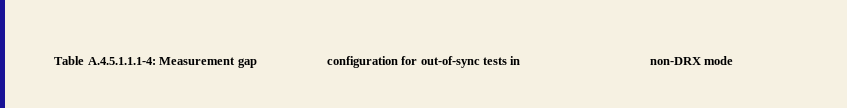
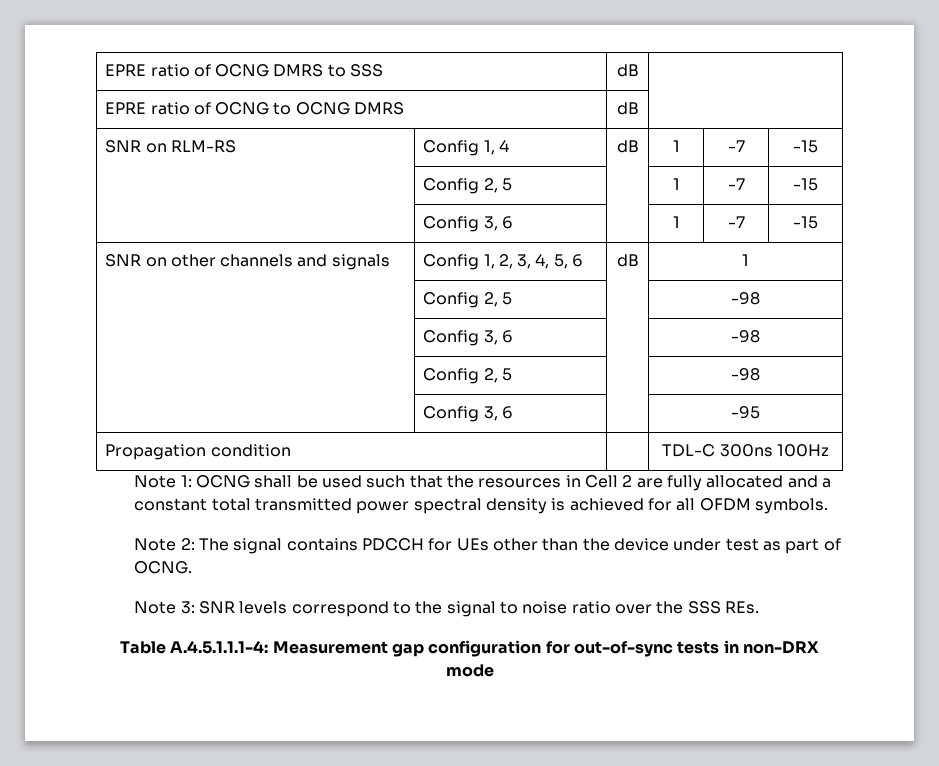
(54, 60) none -> [105,64,384,77] [616,64,639,77] [105,102,405,115] [616,102,639,115] [105,140,236,153] [423,140,509,156] [616,140,639,153] [672,140,680,152] [727,140,745,152] [793,140,818,153] [423,178,512,194] [672,178,680,190] [727,178,745,190] [793,178,818,191] [423,216,513,232] [672,216,680,228] [727,216,745,228] [793,216,818,229] [105,254,390,270] [423,254,584,270] [616,254,639,267] [742,254,749,266] [423,292,512,308] [731,292,760,305] [423,330,513,346] [731,330,760,343] [423,368,512,384] [731,368,760,381] [423,406,513,422] [731,406,760,419] [105,444,291,460] [662,444,829,457] [134,475,831,491] [134,498,828,514] [134,538,841,554] [134,561,193,574] [134,601,759,617] EPRE ratio of OCNG DMRS to SSS | dB | // EPRE ratio of OCNG to OCNG DMRS | dB | // SNR on RLM-RS | Config 1, 4 | dB | 1 | -7 | -15 // | Config 2, 5 | | 1 | -7 | -15 // | Config 3, 6 | | 1 | -7 | -15 // SNR on other channels and signals | Config 1, 2, 3, 4, 5, 6 | dB | 1 // | Config 2, 5 | | -98 // | Config 3, 6 | | -98 // | Config 2, 5 | | -98 // | Config 3, 6 | | -95 // Propagation condition | | TDL-C 300ns 100Hz // Note 1: OCNG shall be used such that the resources in Cell 2 are fully allocated and a constant total transmitted power spectral density is achieved for all OFDM symbols. // Note 2: The signal contains PDCCH for UEs other than the device under test as part of OCNG. // Note 3: SNR levels correspond to the signal to noise ratio over the SSS REs. //

